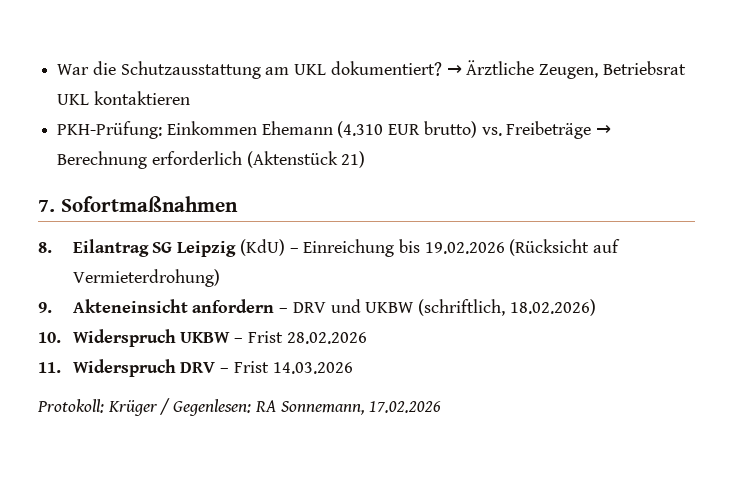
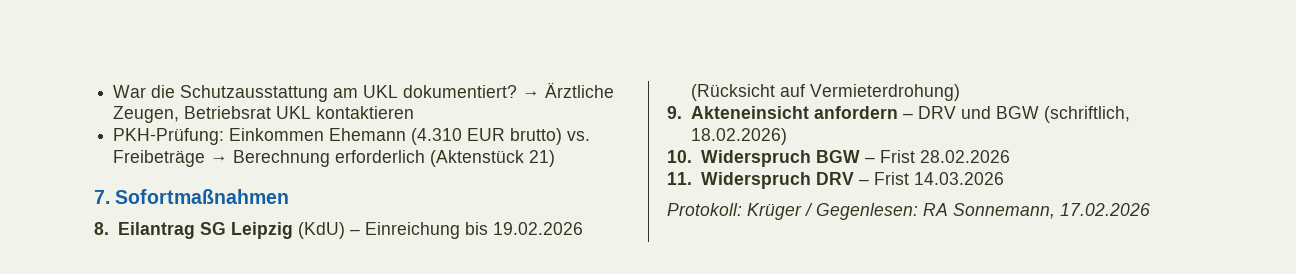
[365,302,415,313] UKBW -> [995,106,1039,119] BGW
[180,332,231,343] UKBW -> [815,150,860,163] BGW

